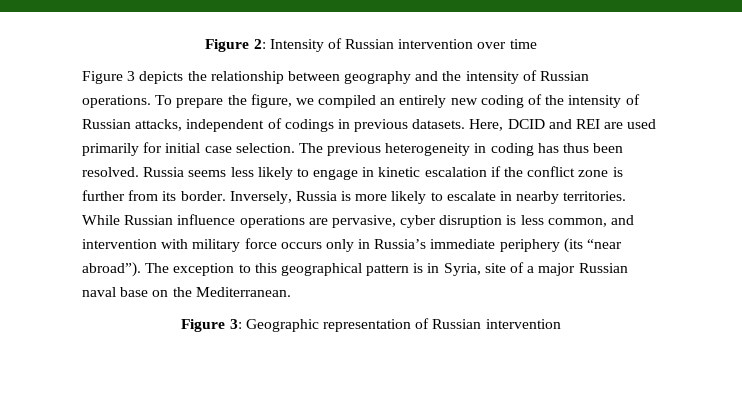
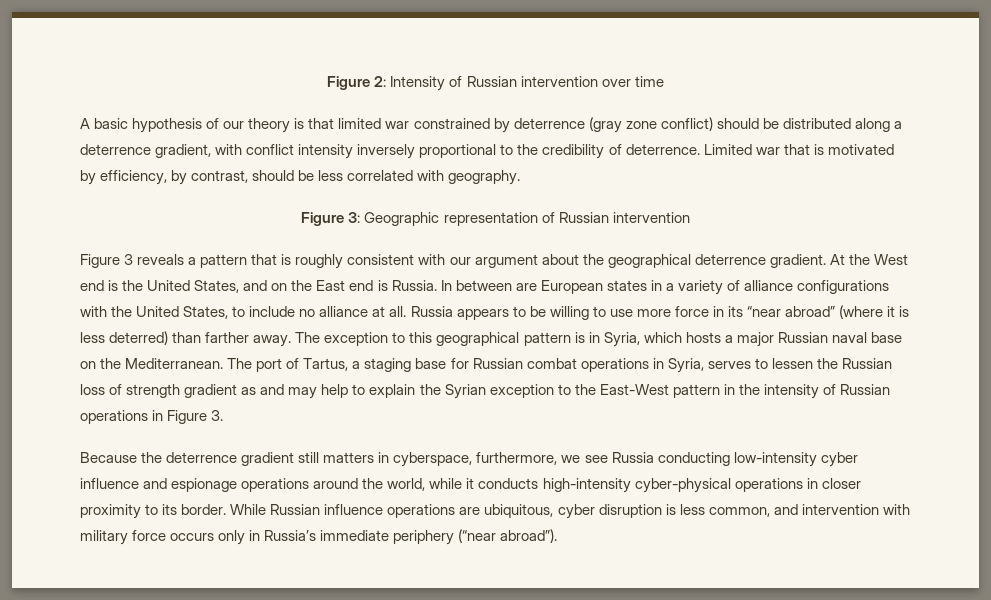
[82,70,590,84] [82,94,640,108] [82,118,657,132] [82,142,624,156] [82,166,623,180] [82,190,627,204] Figure 3 depicts the relationship between geography and the intensity of Russian operations. To prepare the figure, we compiled an entirely new coding of the intensity of Russian attacks, independent of codings in previous datasets. Here, DCID and REI are used primarily for initial case selection. The previous heterogeneity in coding has thus been resolved. Russia seems less likely to engage in kinetic escalation if the conflict zone is further from its border. Inversely, Russia is more likely to escalate in nearby territories. -> [80,117,902,133] [80,144,894,159] [80,170,521,185] [301,212,690,226] [80,254,908,269] [80,280,890,295] [80,305,910,320] [80,331,902,347] [80,358,892,373] [80,384,891,399] [80,410,224,424] [80,452,858,467] [80,478,861,493] [80,504,227,519] A basic hypothesis of our theory is that limited war constrained by deterrence (gray zone conflict) should be distributed along a deterrence gradient, with conflict intensity inversely proportional to the credibility of deterrence. Limited war that is motivated by efficiency, by contrast, should be less correlated with geography. // Figure 3: Geographic representation of Russian intervention // Figure 3 reveals a pattern that is roughly consistent with our argument about the geographical deterrence gradient. At the West end is the United States, and on the East end is Russia. In between are European states in a variety of alliance configurations with the United States, to include no alliance at all. Russia appears to be willing to use more force in its “near abroad” (where it is less deterred) than farther away. The exception to this geographical pattern is in Syria, which hosts a major Russian naval base on the Mediterranean. The port of Tartus, a staging base for Russian combat operations in Syria, serves to lessen the Russian loss of strength gradient as and may help to explain the Syrian exception to the East-West pattern in the intensity of Russian operations in Figure 3. // Because the deterrence gradient still matters in cyberspace, furthermore, we see Russia conducting low-intensity cyber influence and espionage operations around the world, while it conducts high-intensity cyber-physical operations in closer proximity to its border.
[331,215,396,228] pervasive, -> [484,504,554,518] ubiquitous,
[563,238,623,253] [82,262,628,277] [82,287,291,297] [181,318,561,332] (its “near abroad”). The exception to this geographical pattern is in Syria, site of a major Russian naval base on the Mediterranean. // Figure 3: Geographic representation of Russian intervention -> [458,529,558,543] (“near abroad”).

